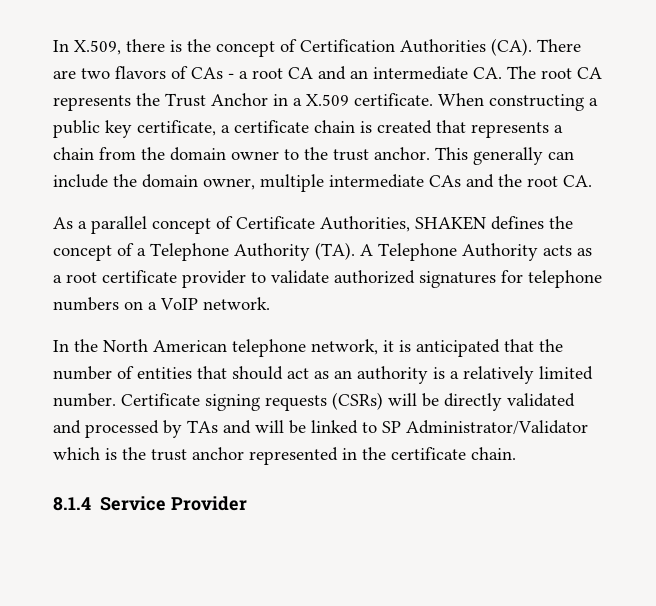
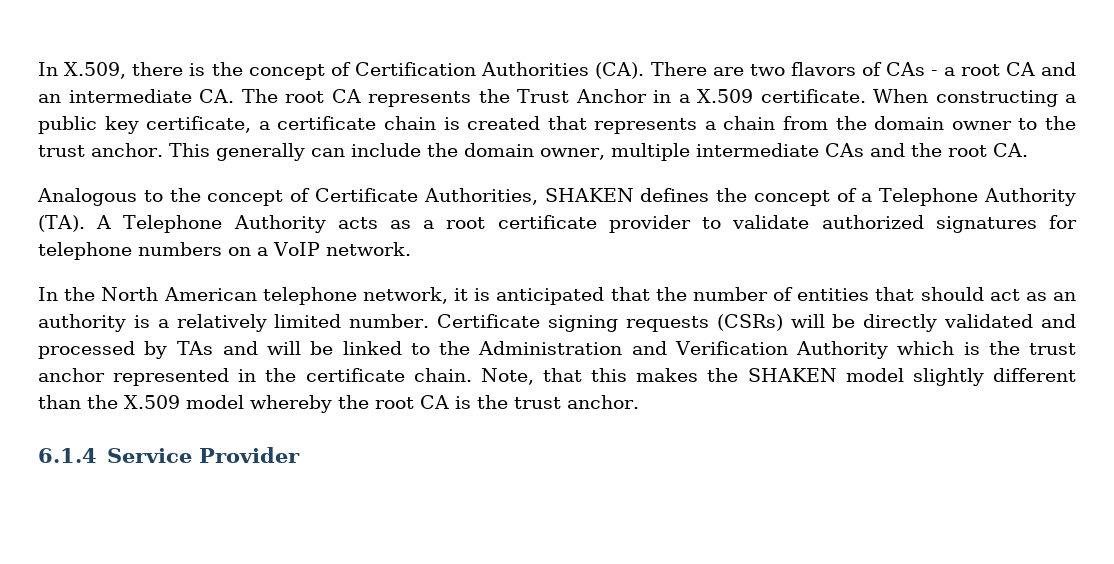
[53,216,147,234] As a parallel -> [37,188,201,206] Analogous to the
[382,420,588,435] SP Administrator/Validator -> [439,341,888,359] the Administration and Verification Authority
[53,497,91,511] // 8.1.4 -> [480,368,1076,386] [38,395,639,413] [38,448,97,463] Note, that this makes the SHAKEN model slightly different than the X.509 model whereby the root CA is the trust anchor. // 6.1.4

